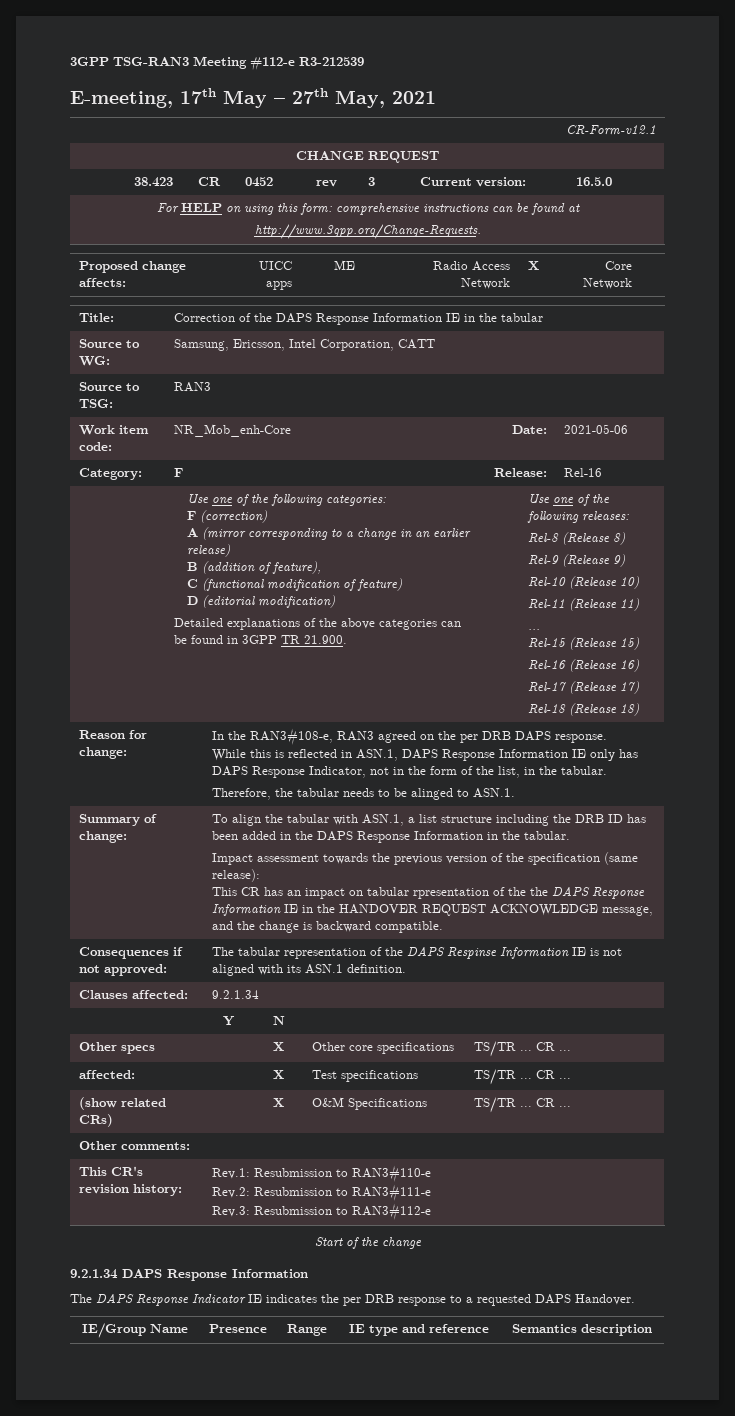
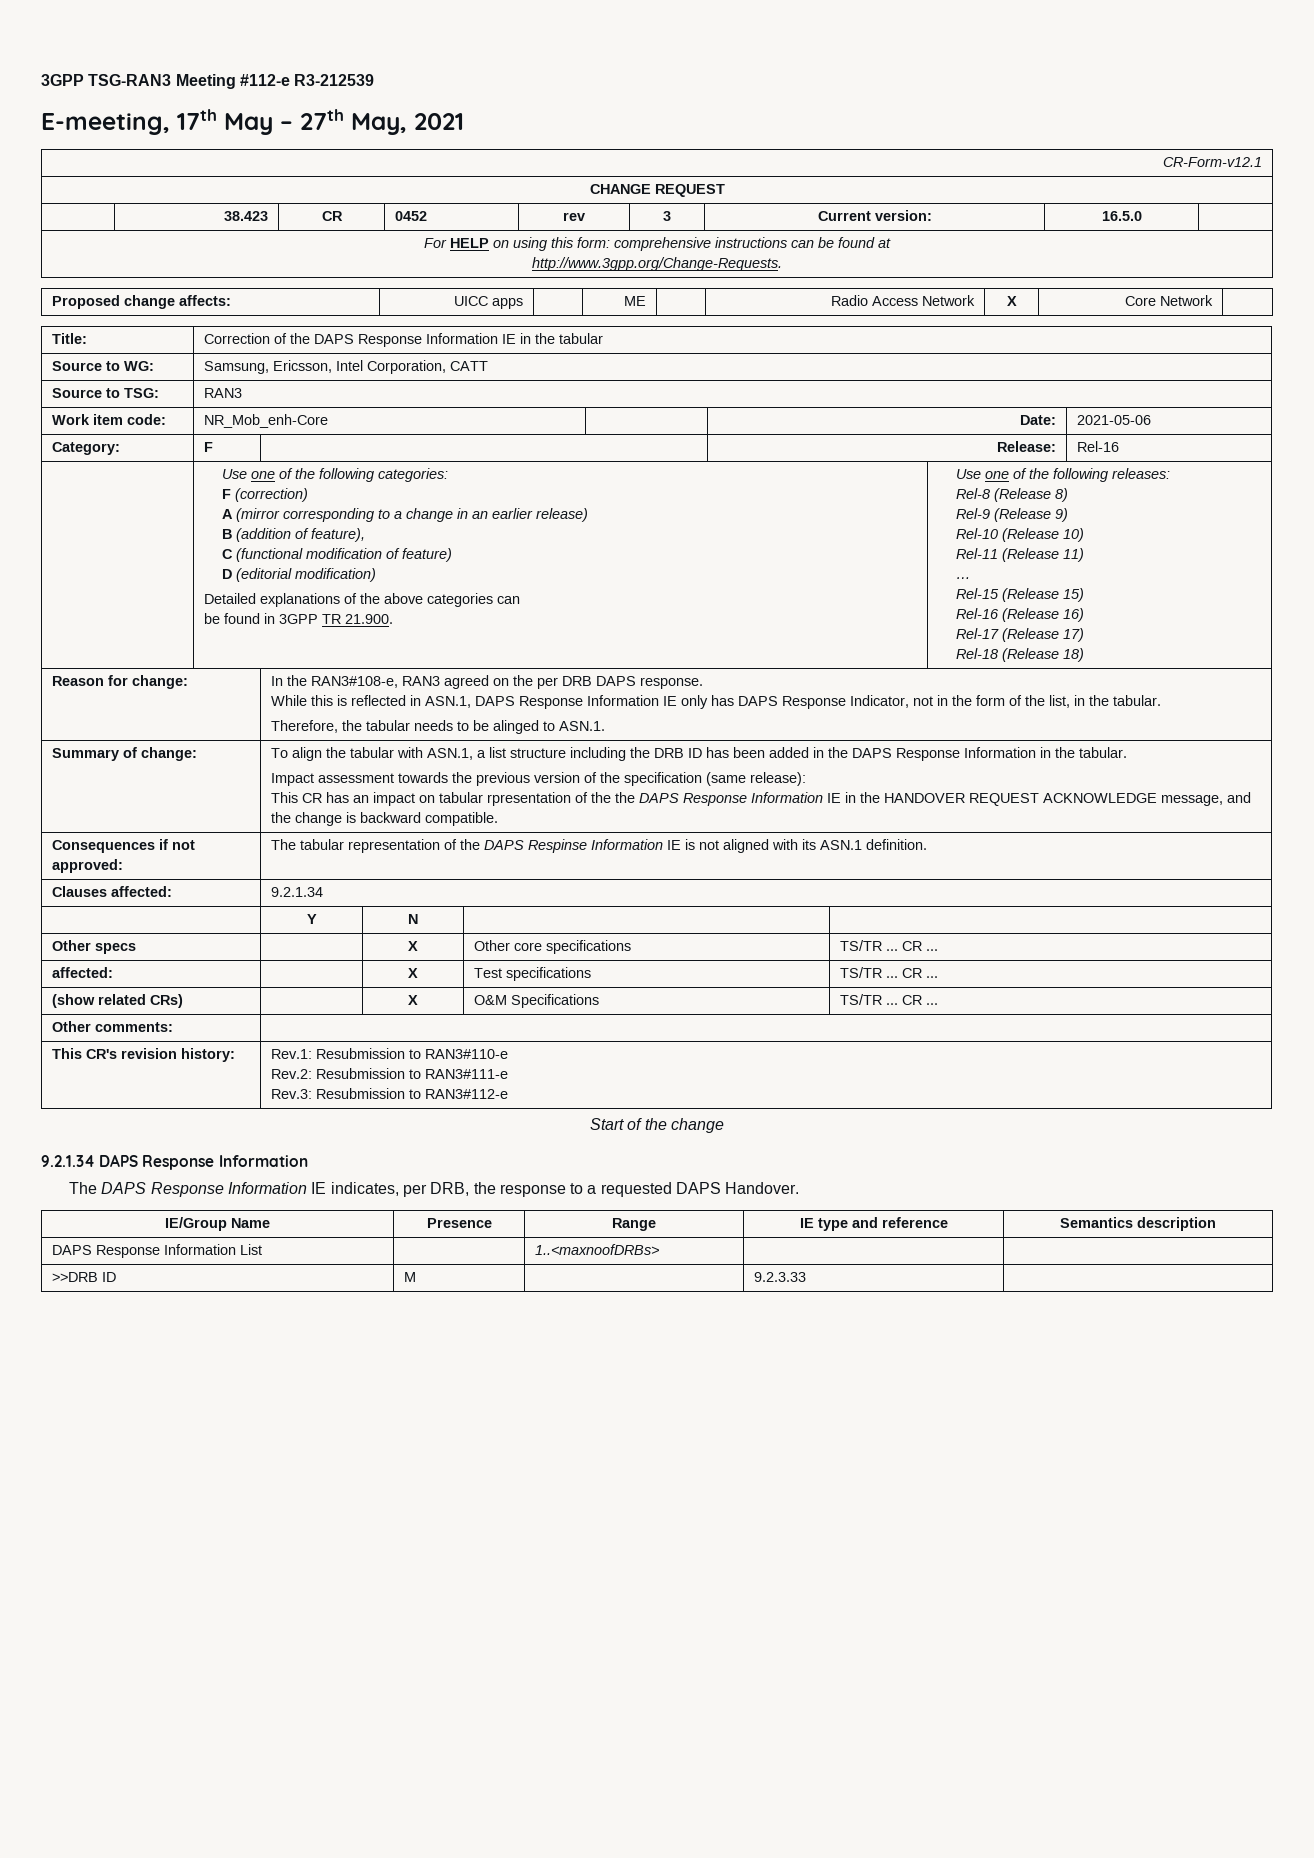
[192,1294,394,1306] Indicator IE indicates the per DRB -> [227,1182,496,1197] Information IE indicates, per DRB, the
(652, 1330) none -> [51,1244,262,1258] [534,1244,659,1255] [51,1272,116,1282] [403,1272,416,1282] [753,1272,806,1282] // DAPS Response Information List | | 1..<maxnoofDRBs> | | // >>DRB ID | M | | 9.2.3.33 |

